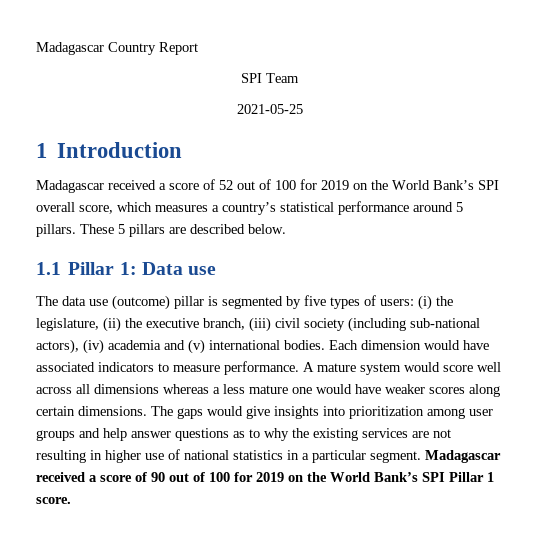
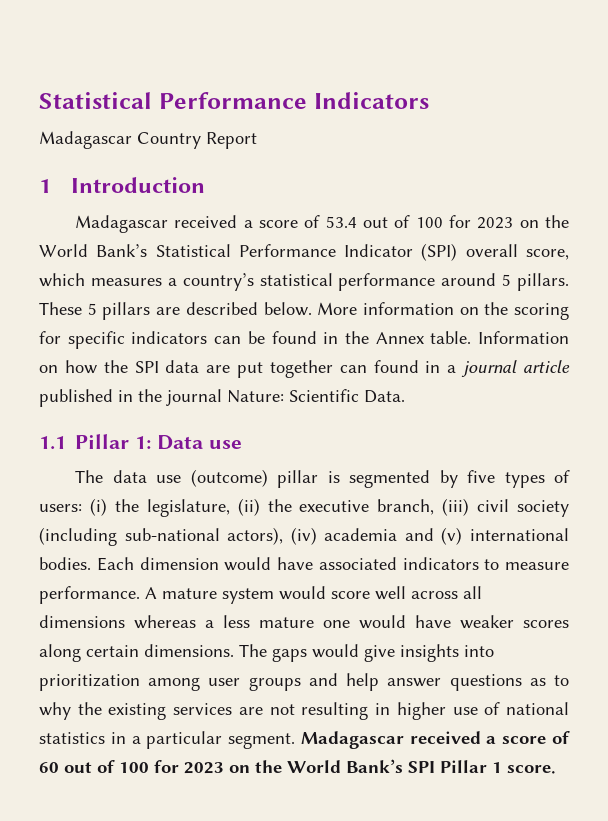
(36, 48) none -> [39,92,429,109] Statistical Performance Indicators //
[241,73,299,83] [236,104,303,114] // SPI Team // 2021-05-25 -> (257, 140) none
[219,179,499,190] 52 out of 100 for 2019 on the World Bank’s SPI -> [325,215,569,229] [39,243,458,261] 53.4 out of 100 for 2023 on the World Bank’s Statistical Performance Indicator (SPI)
(286, 229) none -> [317,302,569,320] [39,331,569,349] [39,360,571,378] [39,389,405,407] More information on the scoring for specific indicators can be found in the Annex table. Information on how the SPI data are put together can found in a journal article published in the journal Nature: Scientific Data.
[151,472,284,482] 90 out of 100 for 2019 -> [39,760,224,774] 60 out of 100 for 2023

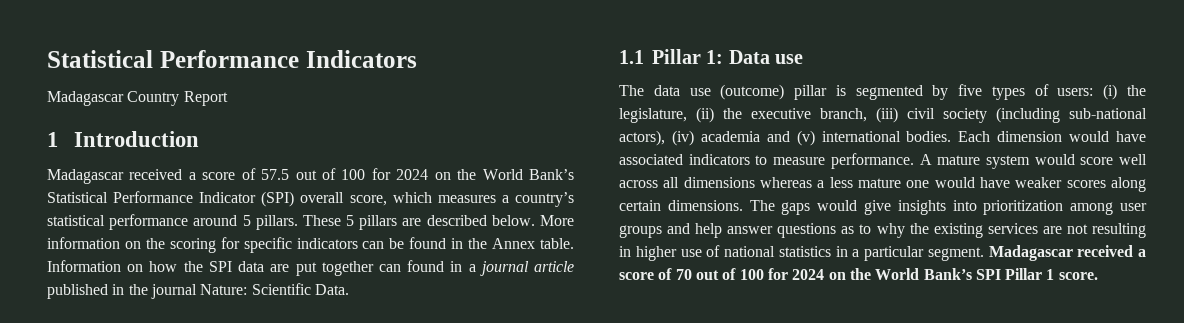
[325,215,514,229] 53.4 out of 100 for 2023 -> [261,168,429,180] 57.5 out of 100 for 2024
[39,760,224,774] 60 out of 100 for 2023 -> [675,268,825,280] 70 out of 100 for 2024

